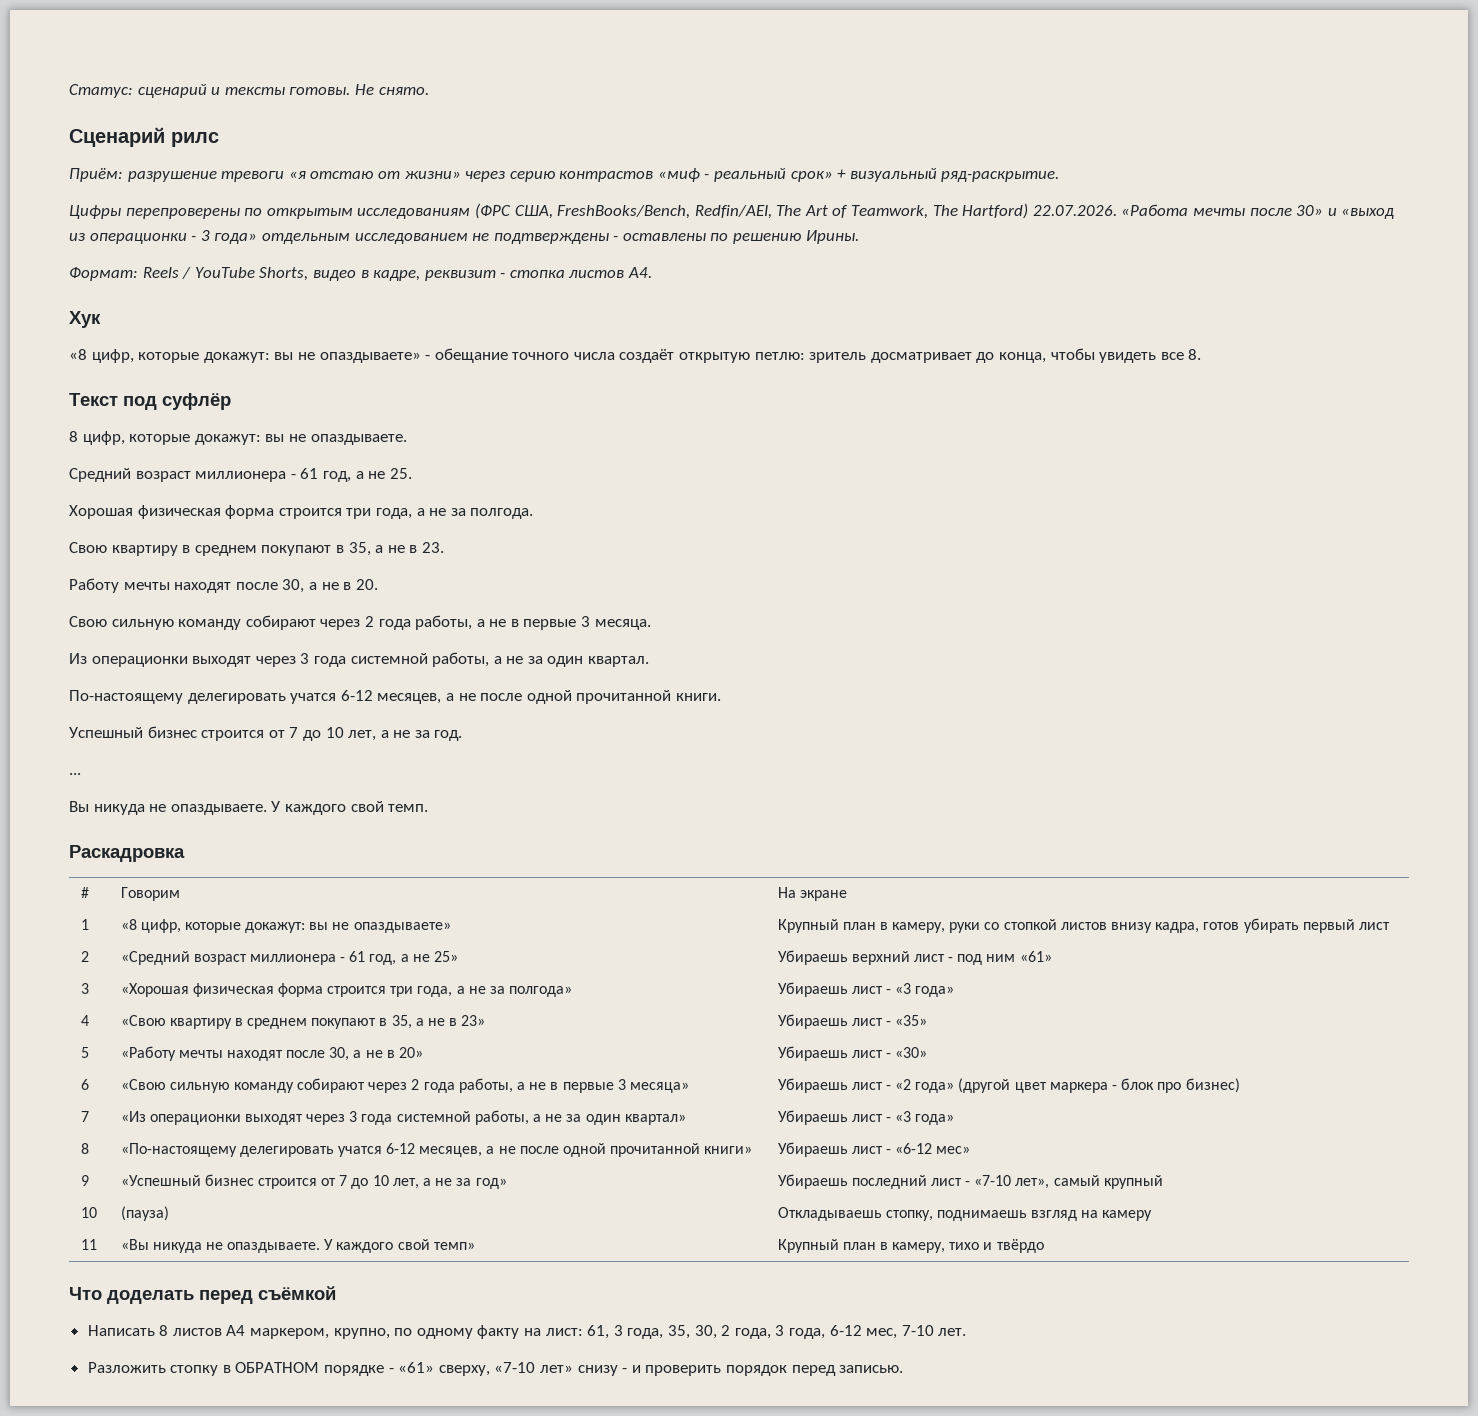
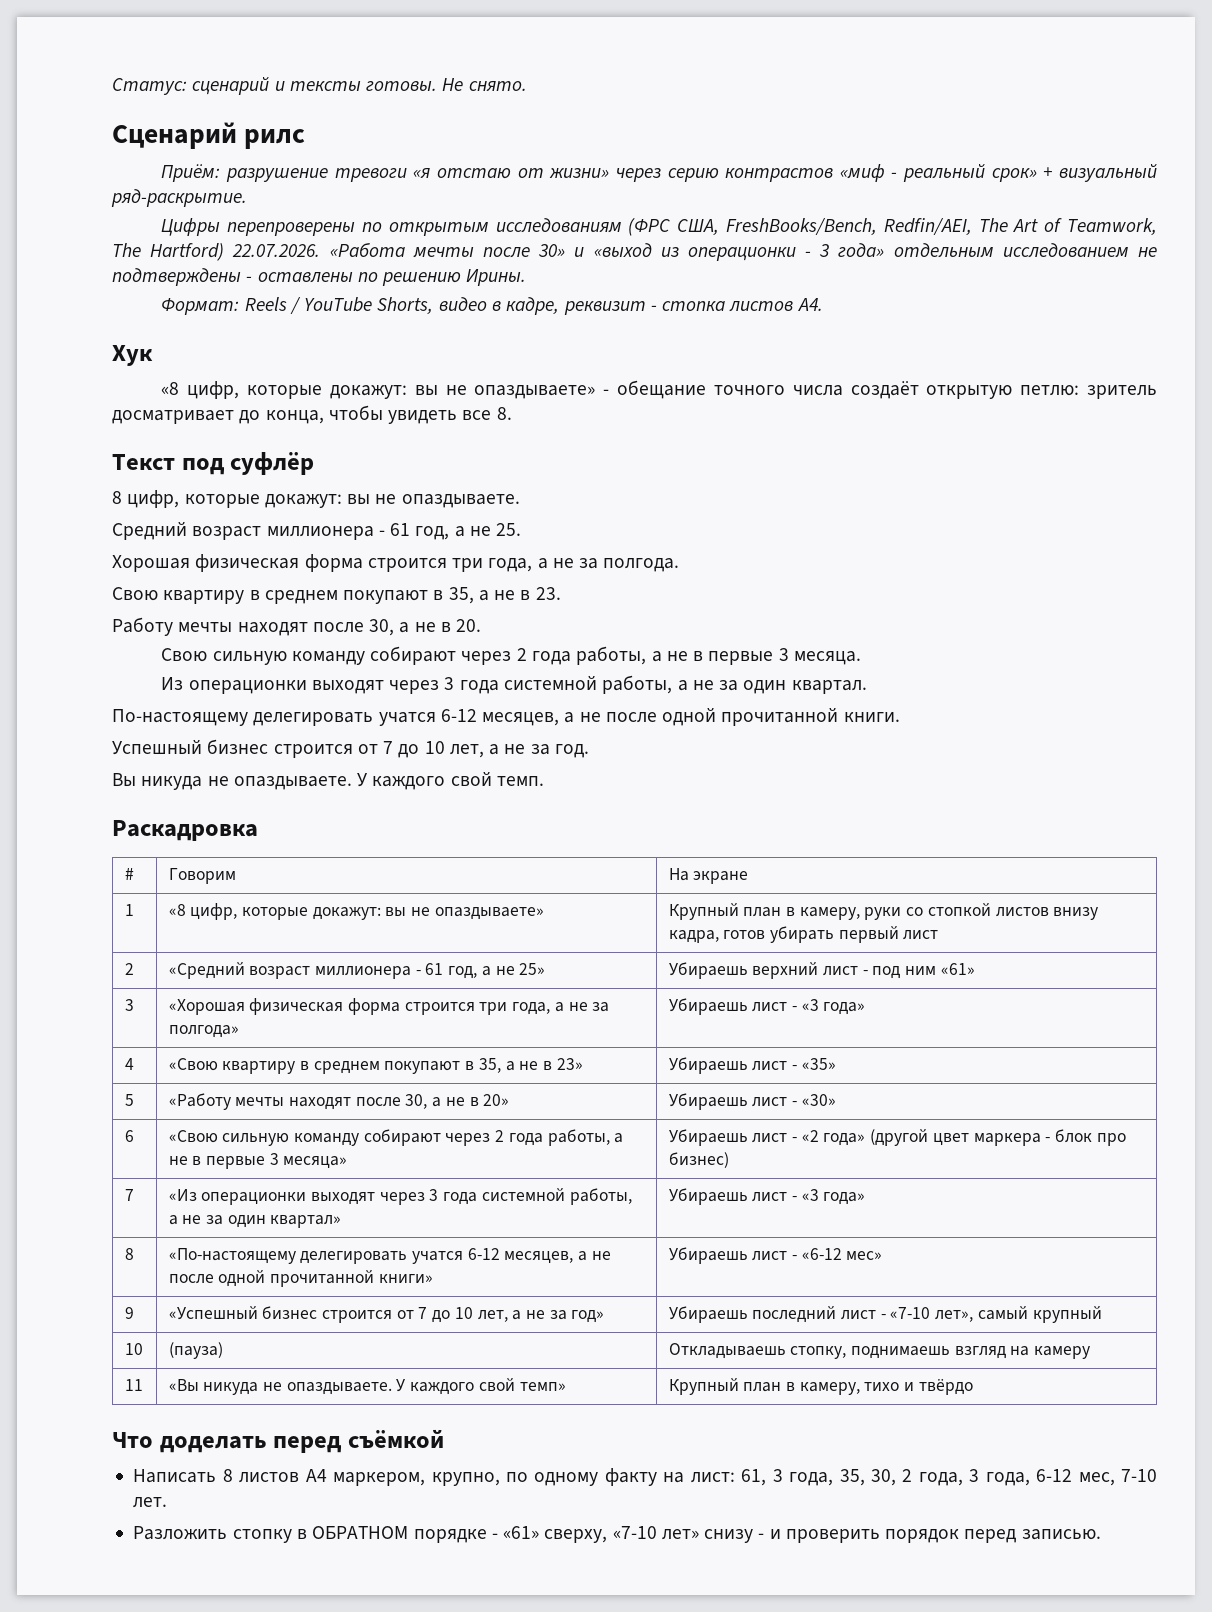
[69,773,81,775] // ... -> (589, 751) none

